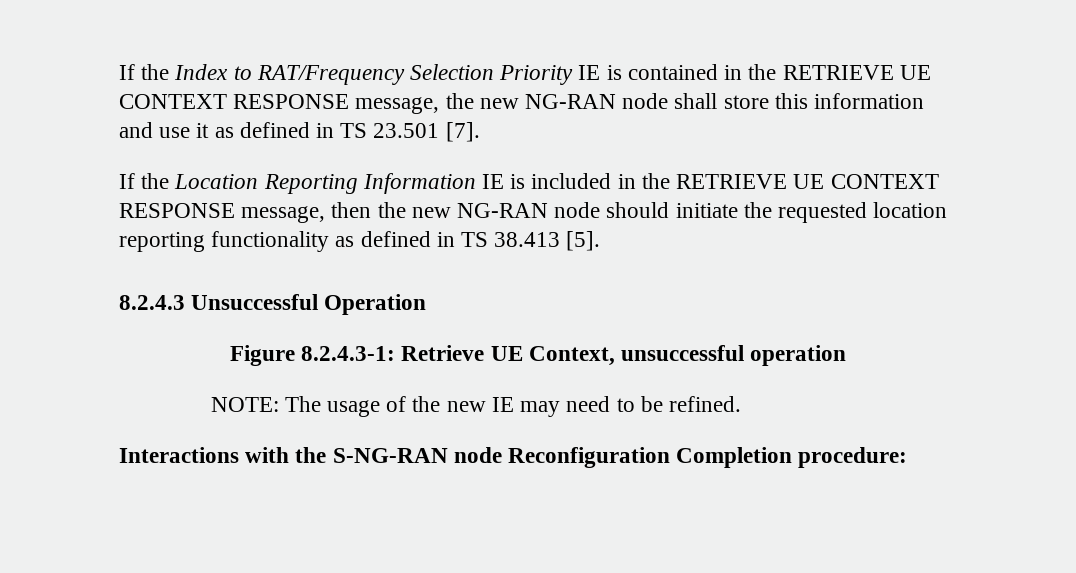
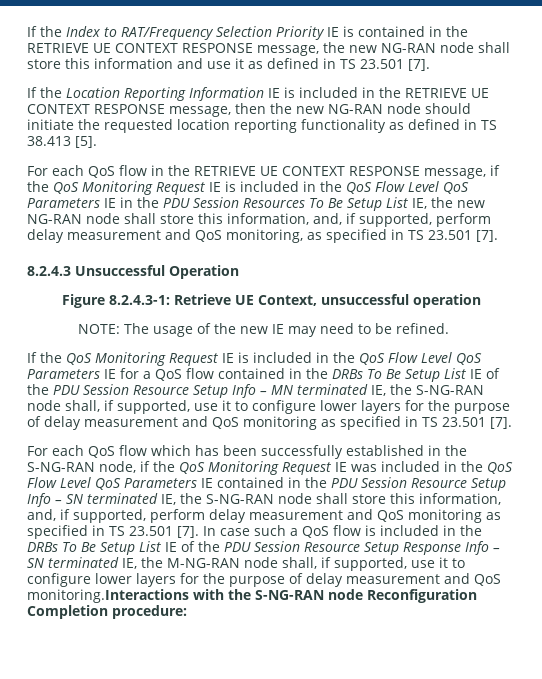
(601, 241) none -> [27,165,500,179] [27,181,469,195] [27,197,485,211] [27,213,491,227] [27,229,498,243] // For each QoS flow in the RETRIEVE UE CONTEXT RESPONSE message, if the QoS Monitoring Request IE is included in the QoS Flow Level QoS Parameters IE in the PDU Session Resources To Be Setup List IE, the new NG-RAN node shall store this information, and, if supported, perform delay measurement and QoS monitoring, as specified in TS 23.501 [7].
[119,447,239,463] Interactions -> [27,352,482,366] [27,368,500,382] [27,384,484,398] [27,400,510,414] [27,416,512,430] [27,445,467,459] [27,461,513,475] [27,477,506,491] [27,493,501,507] [27,509,501,523] [27,525,482,539] [27,541,500,555] [27,557,465,571] [27,573,501,587] [27,589,189,603] If the QoS Monitoring Request IE is included in the QoS Flow Level QoS Parameters IE for a QoS flow contained in the DRBs To Be Setup List IE of the PDU Session Resource Setup Info – MN terminated IE, the S-NG-RAN node shall, if supported, use it to configure lower layers for the purpose of delay measurement and QoS monitoring as specified in TS 23.501 [7]. // For each QoS flow which has been successfully established in the S-NG-RAN node, if the QoS Monitoring Request IE was included in the QoS Flow Level QoS Parameters IE contained in the PDU Session Resource Setup Info – SN terminated IE, the S-NG-RAN node shall store this information, and, if supported, perform delay measurement and QoS monitoring as specified in TS 23.501 [7]. In case such a QoS flow is included in the DRBs To Be Setup List IE of the PDU Session Resource Setup Response Info – SN terminated IE, the M-NG-RAN node shall, if supported, use it to configure lower layers for the purpose of delay measurement and QoS monitoring.Interactions

